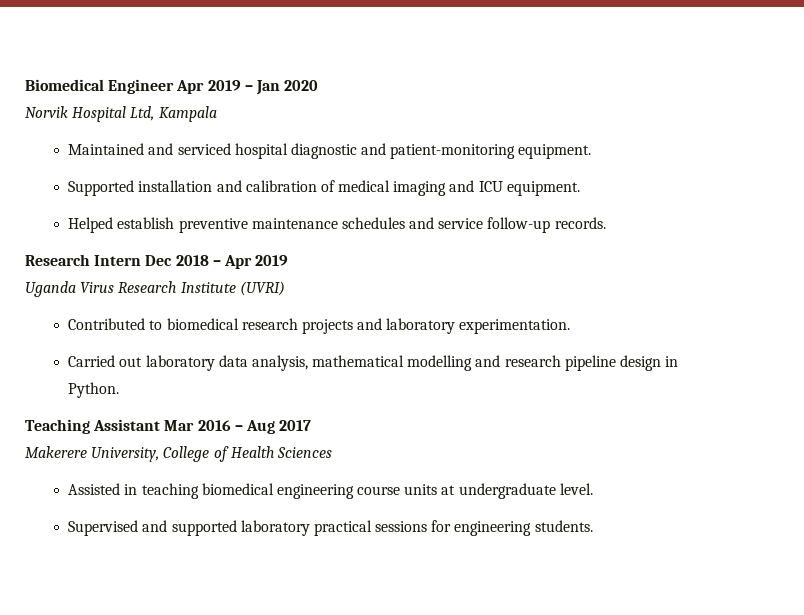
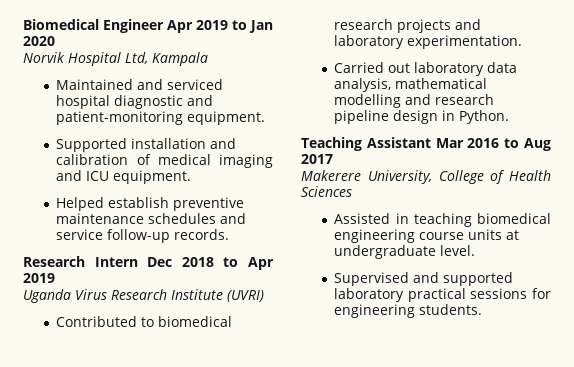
[244,85,253,91] – -> [232,20,247,30] to
[212,260,221,266] – -> [223,257,239,267] to
[234,425,243,431] – -> [504,138,520,148] to

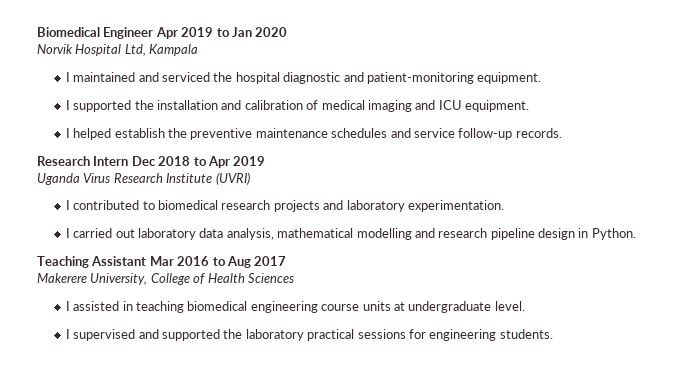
[56,79,134,90] Maintained -> [65,72,136,82] I maintained
(224, 84) none -> [213,72,233,82] the
[56,138,128,152] Supported -> [65,100,154,112] I supported the
[56,197,170,211] Helped establish -> [65,128,188,140] I helped establish the
[56,316,138,327] Contributed -> [65,200,140,210] I contributed
[334,62,385,73] Carried -> [65,228,113,238] I carried
[334,213,391,224] Assisted -> [65,301,120,311] I assisted
[334,272,410,286] Supervised -> [65,329,136,341] I supervised
(514, 279) none -> [223,329,243,339] the

